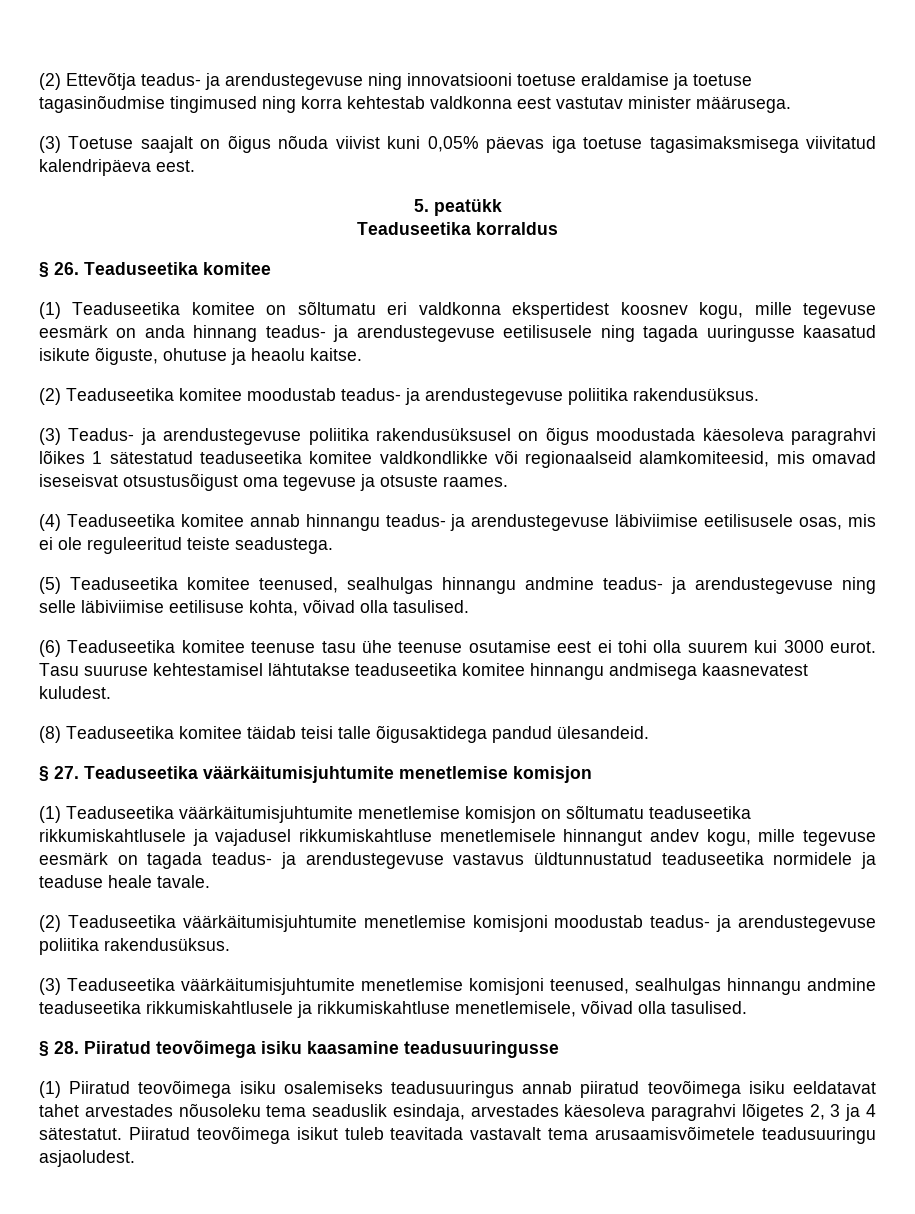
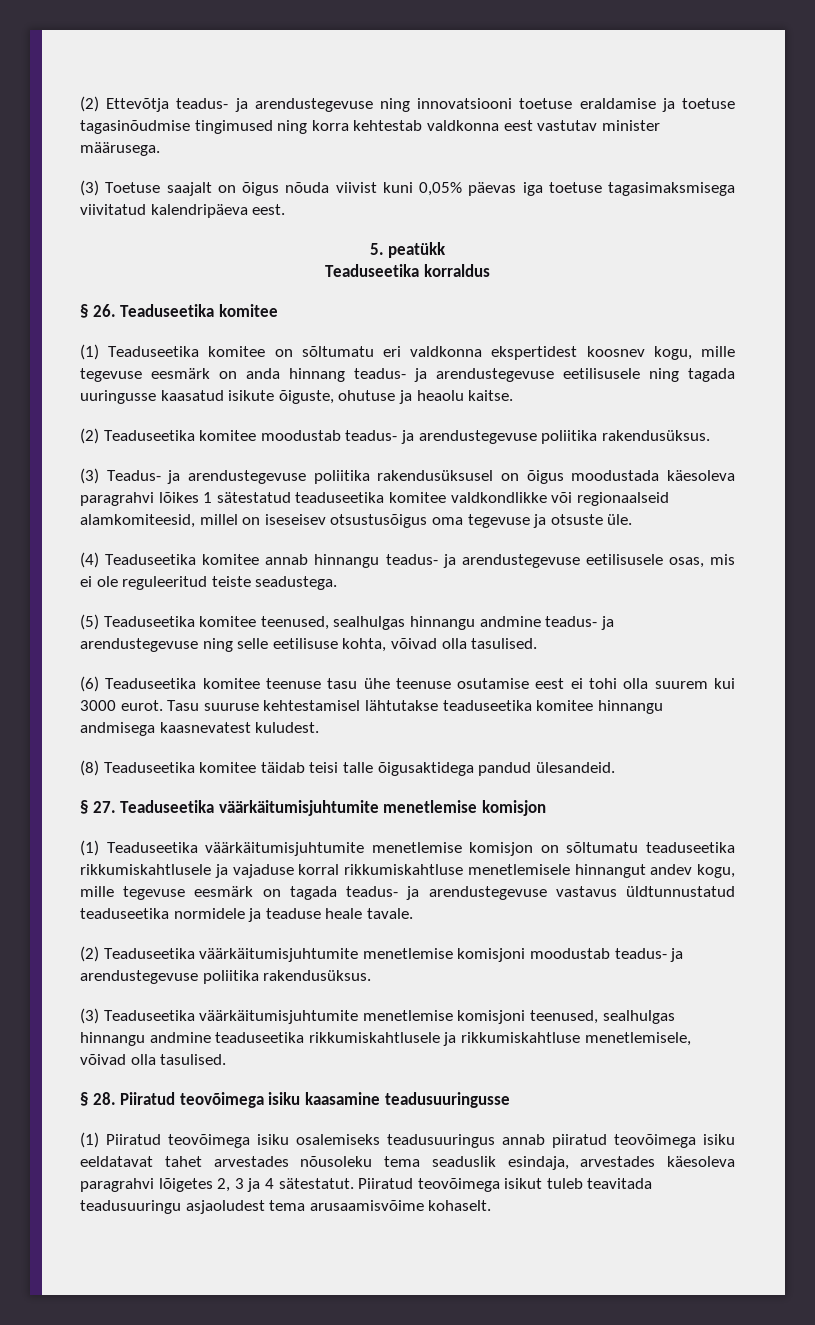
[776,451,876,464] [39,473,238,491] mis omavad iseseisvat otsustusõigust -> [199,514,428,528] millel on iseseisev otsustusõigus
[443,476,508,487] raames. -> [607,514,633,525] üle.
[615,514,699,527] läbiviimise -> (580, 561) none
[81,600,164,613] läbiviimise -> (269, 643) none
[215,829,292,846] vajadusel -> [232,864,340,878] vajaduse korral
[470,1126,877,1144] [39,1150,135,1167] vastavalt tema arusaamisvõimetele teadusuuringu asjaoludest. -> [80,1200,492,1214] teadusuuringu asjaoludest tema arusaamisvõime kohaselt.

